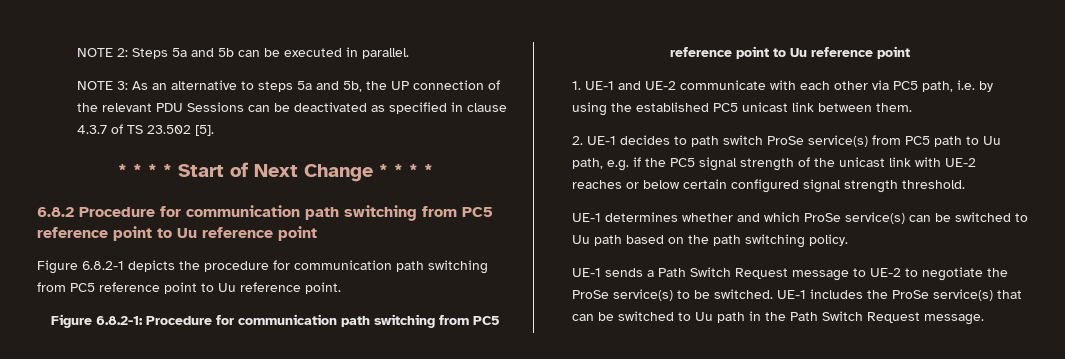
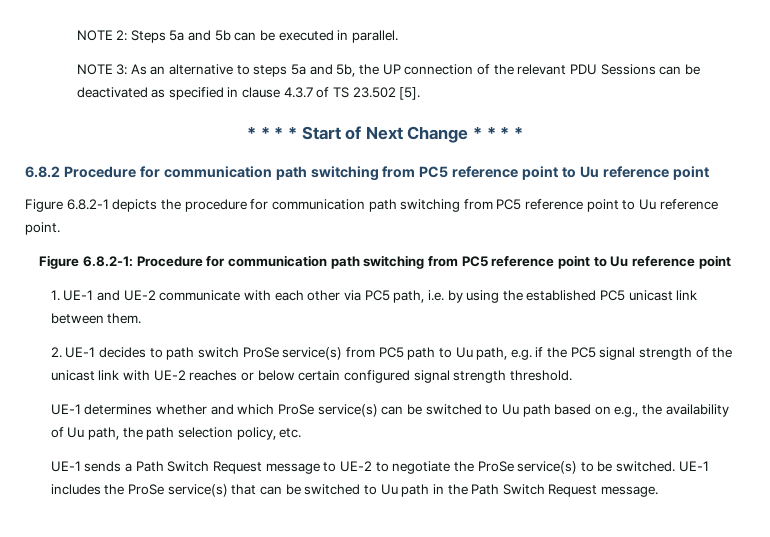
[687,234,848,248] the path switching policy. -> [614,404,729,417] [50,427,302,440] e.g., the availability of Uu path, the path selection policy, etc.

